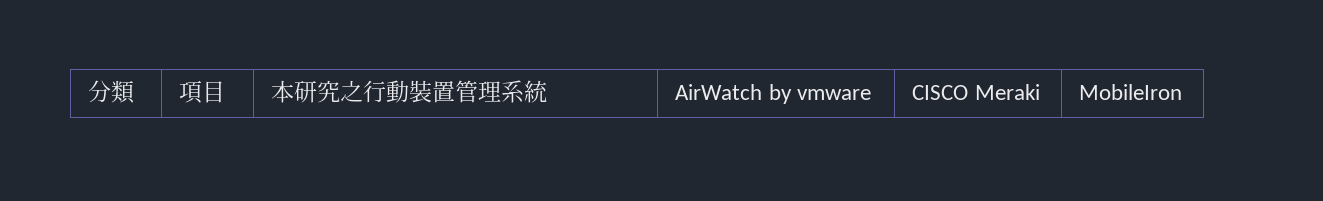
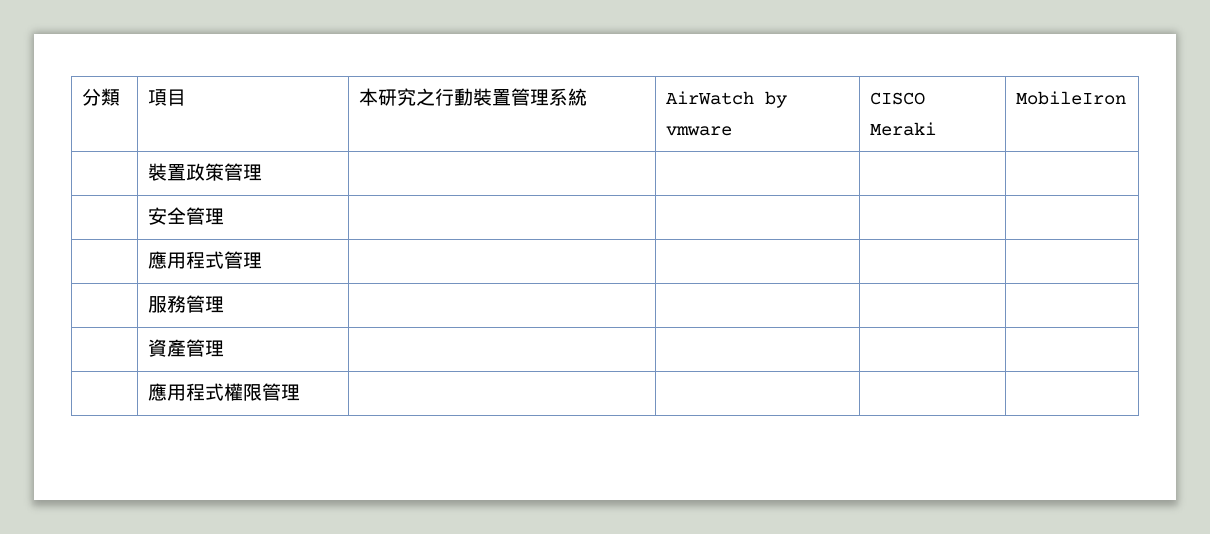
(1183, 92) none -> [147,163,262,181] [147,207,224,225] [147,251,262,269] [147,295,224,313] [147,339,224,357] [147,383,300,401] // | 裝置政策管理 | | | | // | 安全管理 | | | | // | 應用程式管理 | | | | // | 服務管理 | | | | // | 資產管理 | | | | // | 應用程式權限管理 | | | |

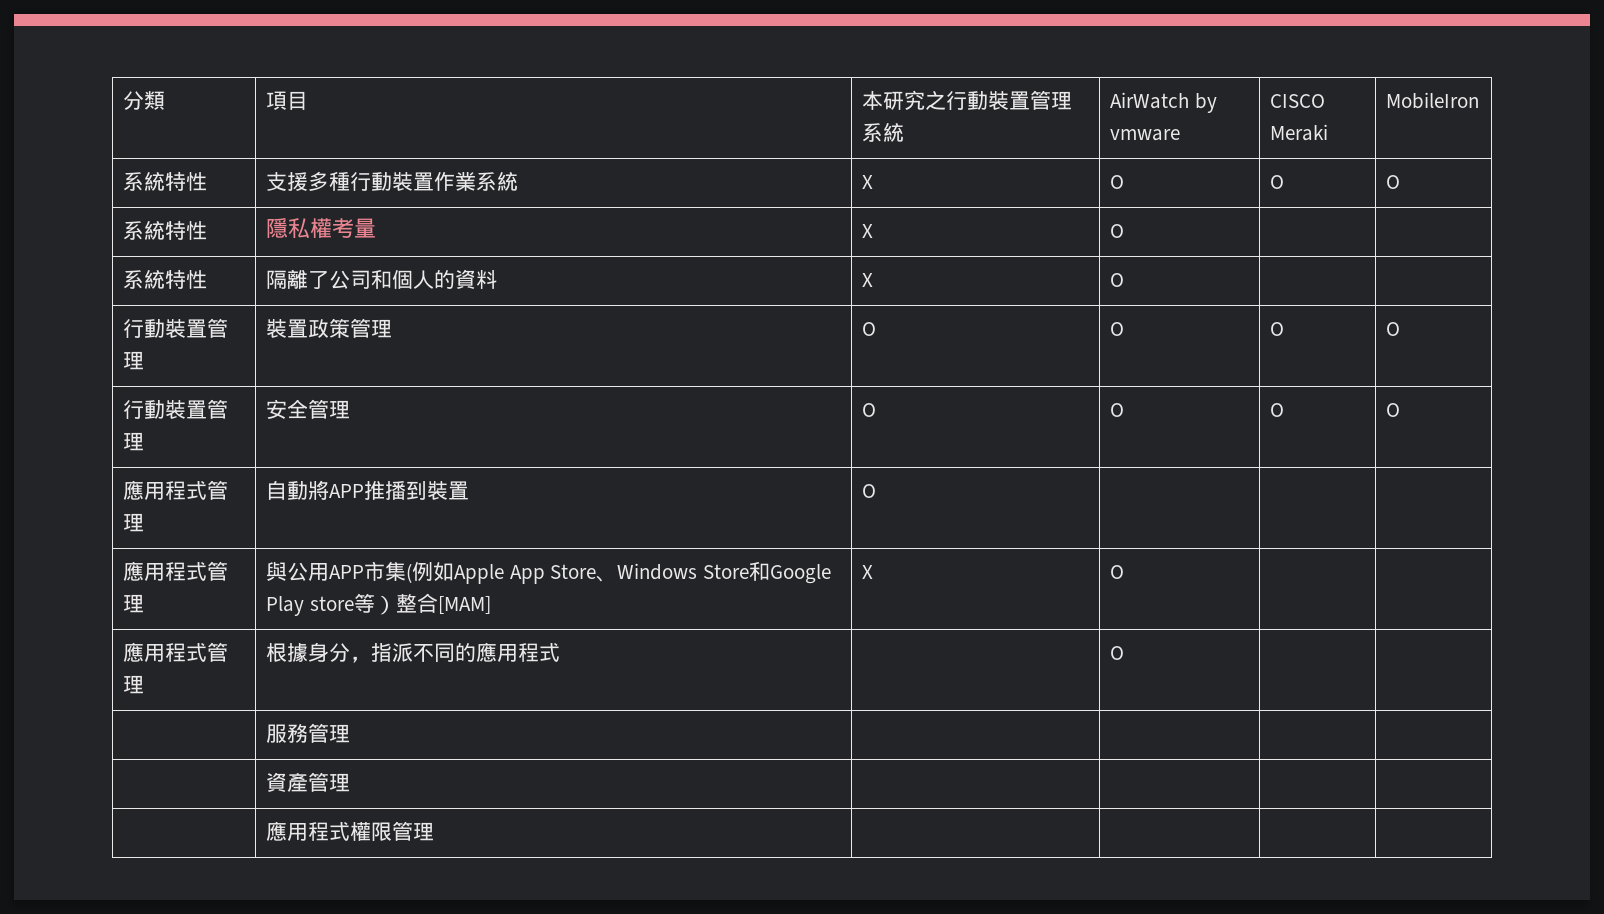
[147,163,262,181] [147,207,224,225] [147,251,262,269] | 裝置政策管理 | | | | // | 安全管理 | | | | // | 應用程式管理 | | -> [122,171,207,191] [265,171,518,191] [861,175,873,189] [1109,175,1124,189] [1269,175,1284,189] [1385,175,1400,189] [122,220,207,240] [265,218,376,239] [861,224,873,238] [1109,224,1124,238] [122,269,207,289] [265,269,497,289] [861,273,873,287] [1109,273,1124,287] [122,318,228,338] [122,351,144,370] [265,318,392,338] [861,322,876,336] [1109,322,1124,336] [1269,322,1284,336] [1385,322,1400,336] [122,399,228,419] [122,432,144,451] [265,399,350,419] [861,403,876,417] [1109,403,1124,417] [1269,403,1284,417] [1385,403,1400,417] [122,480,228,500] [122,513,144,532] [265,480,469,500] [861,484,876,498] [122,561,228,581] [122,594,144,613] [265,561,831,584] [265,593,491,616] [861,565,873,579] [1109,565,1124,579] [122,642,228,662] [122,675,144,694] [265,642,560,663] [1109,646,1124,660] 系統特性 | 支援多種行動裝置作業系統 | X | O | O | O // 系統特性 | 隱私權考量 | X | O | | // 系統特性 | 隔離了公司和個人的資料 | X | O | | // 行動裝置管理 | 裝置政策管理 | O | O | O | O // 行動裝置管理 | 安全管理 | O | O | O | O // 應用程式管理 | 自動將APP推播到裝置 | O | | | // 應用程式管理 | 與公用APP市集(例如Apple App Store、Windows Store和Google Play store等）整合[MAM] | X | O | | // 應用程式管理 | 根據身分，指派不同的應用程式 | | O

